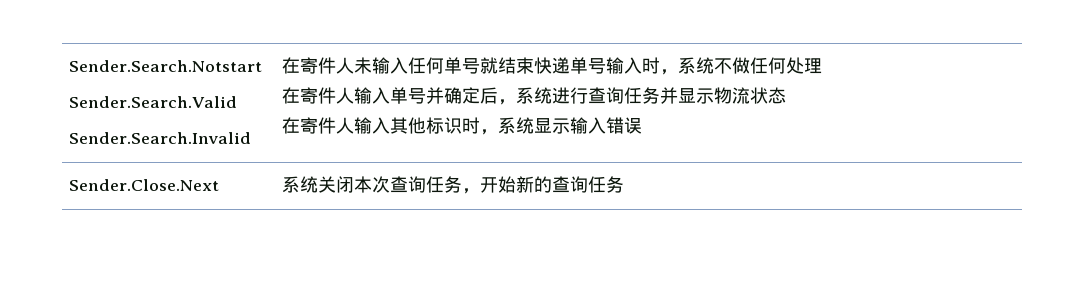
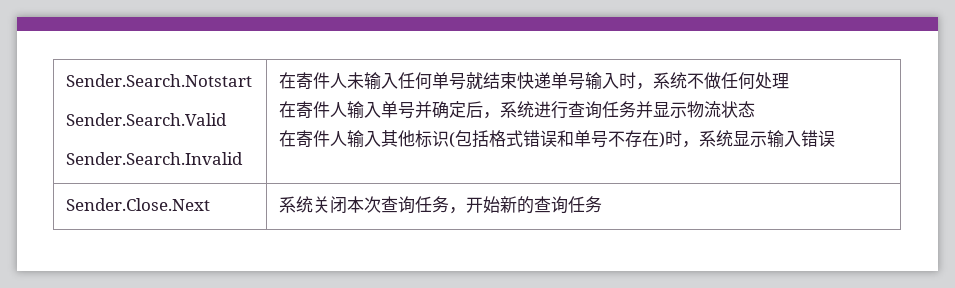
(463, 125) none -> [449,130,666,148] (包括格式错误和单号不存在)

